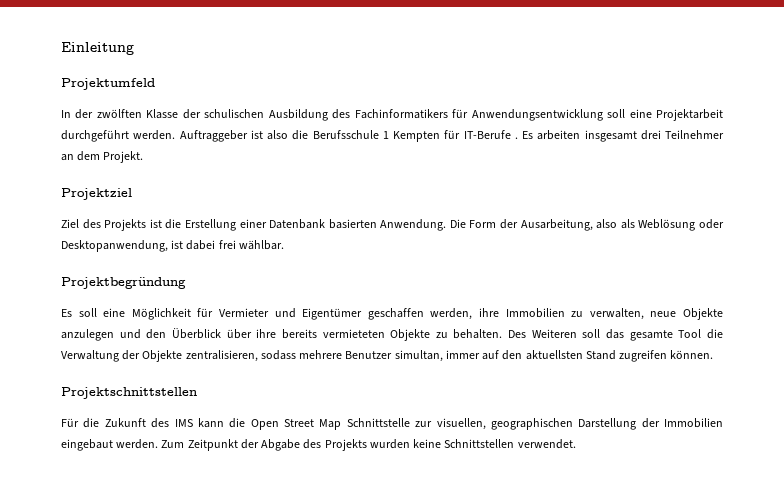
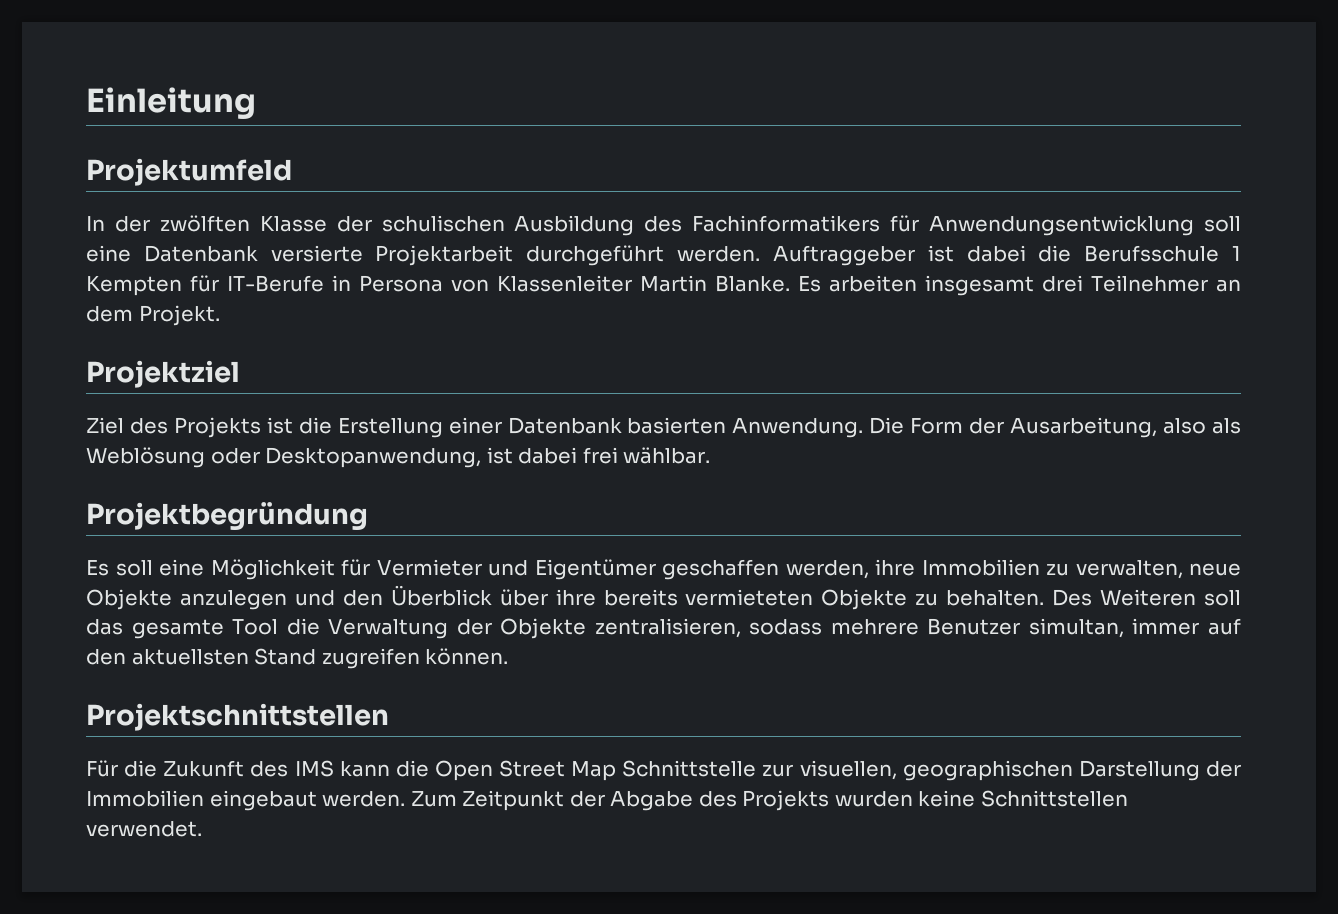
(652, 113) none -> [143,245,363,262] Datenbank versierte
[267,130,288,140] also -> [966,245,1026,262] dabei
[514,137,518,139] . -> [332,275,790,292] in Persona von Klassenleiter Martin Blanke.

